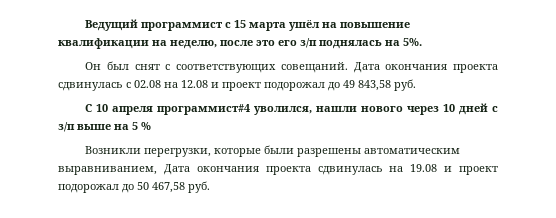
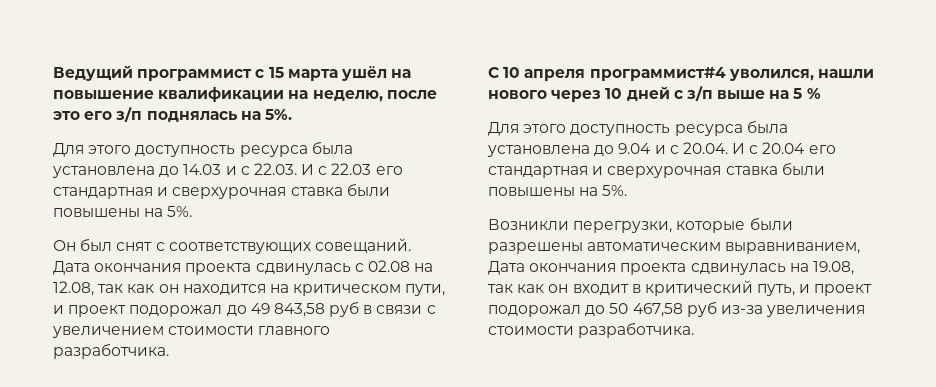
(422, 42) none -> [53,141,353,157] [52,163,403,178] [53,183,390,199] [53,206,193,218] // Для этого доступность ресурса была установлена до 14.03 и с 22.03. И с 22.03 его стандартная и сверхурочная ставка были повышены на 5%.
[181,80,208,88] 12.08 -> [53,281,446,296] 12.08, так как он находится на критическом пути,
[394,79,416,91] руб. -> [329,301,436,317] [52,326,331,338] [53,343,169,359] руб в связи с увеличением стоимости главного разработчика.
(151, 126) none -> [488,120,788,136] [487,142,836,157] [488,162,825,178] [488,185,628,197] // Для этого доступность ресурса была установлена до 9.04 и с 20.04. И с 20.04 его стандартная и сверхурочная ставка были повышены на 5%.
[410,164,438,172] 19.08 -> [812,261,854,275] [488,280,796,296] 19.08, так как он входит в критический путь,
[188,181,210,193] руб. -> [686,301,866,317] [488,322,695,338] руб из-за увеличения стоимости разработчика.

